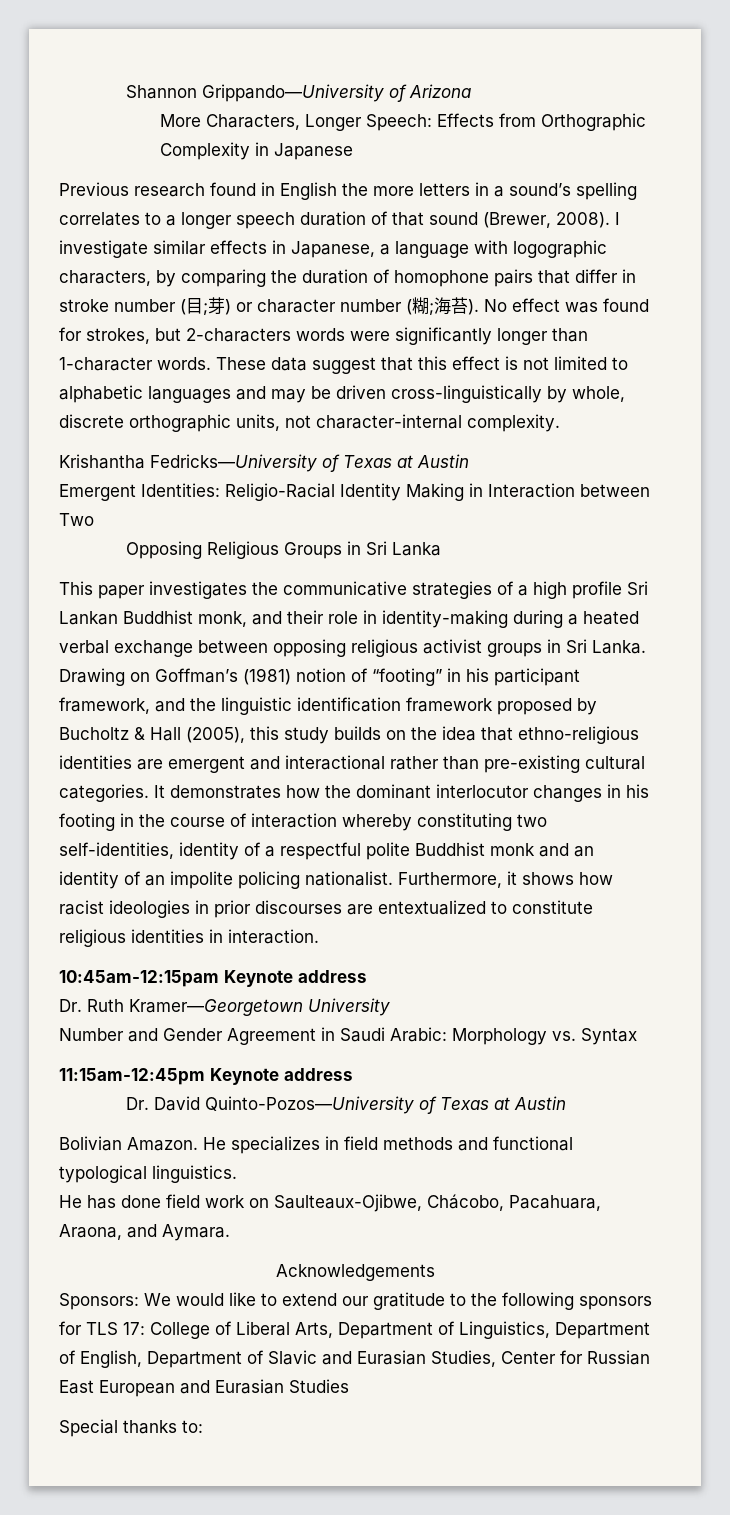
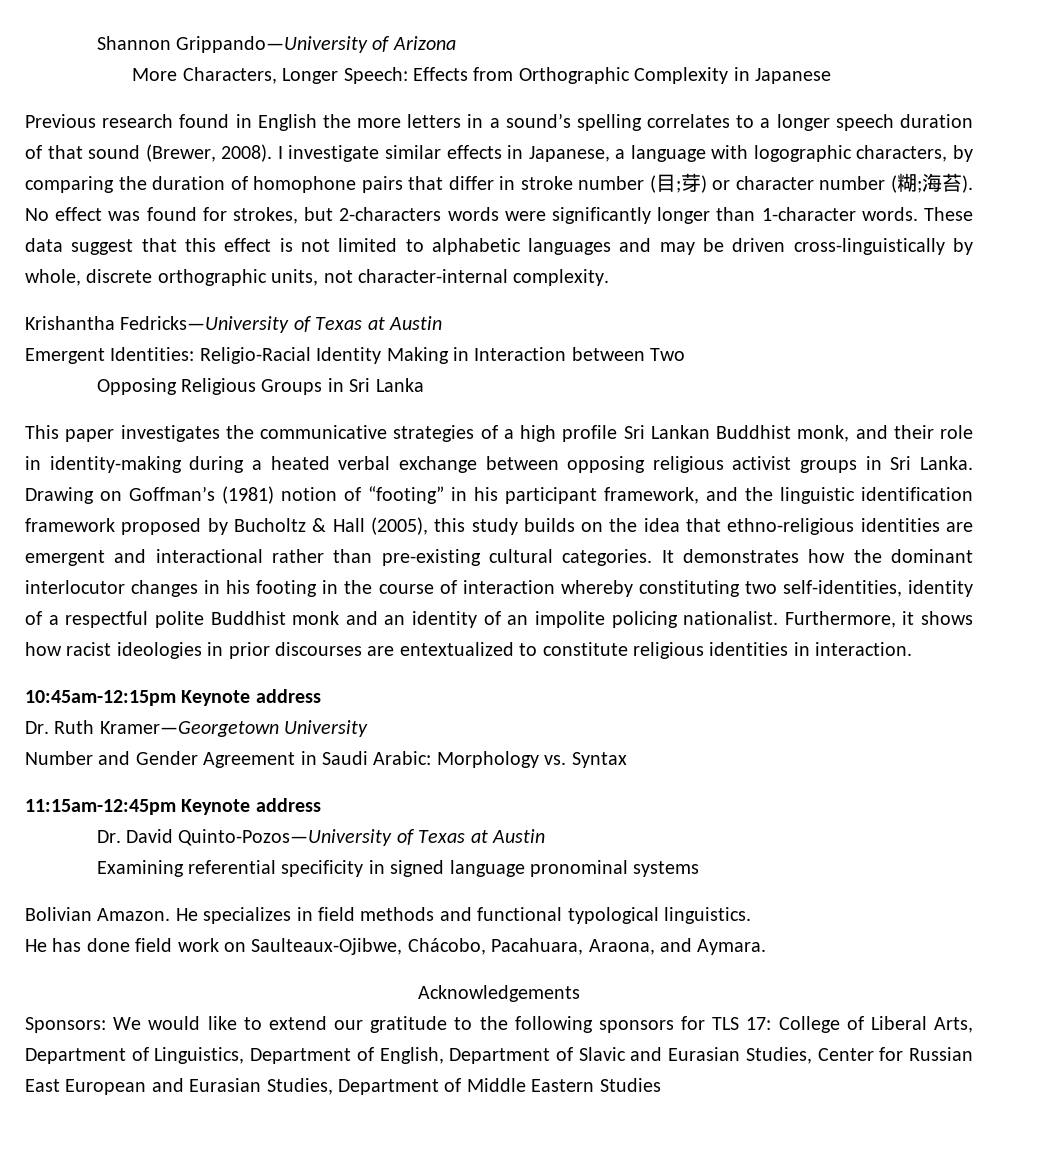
[59,970,219,987] 10:45am-12:15pam -> [25,690,176,706] 10:45am-12:15pm
(567, 1103) none -> [96,860,700,877] // Examining referential specificity in signed language pronominal systems
[289,1379,349,1393] [59,1419,203,1437] Studies // Special thanks to: -> [266,1078,661,1095] Studies, Department of Middle Eastern Studies

